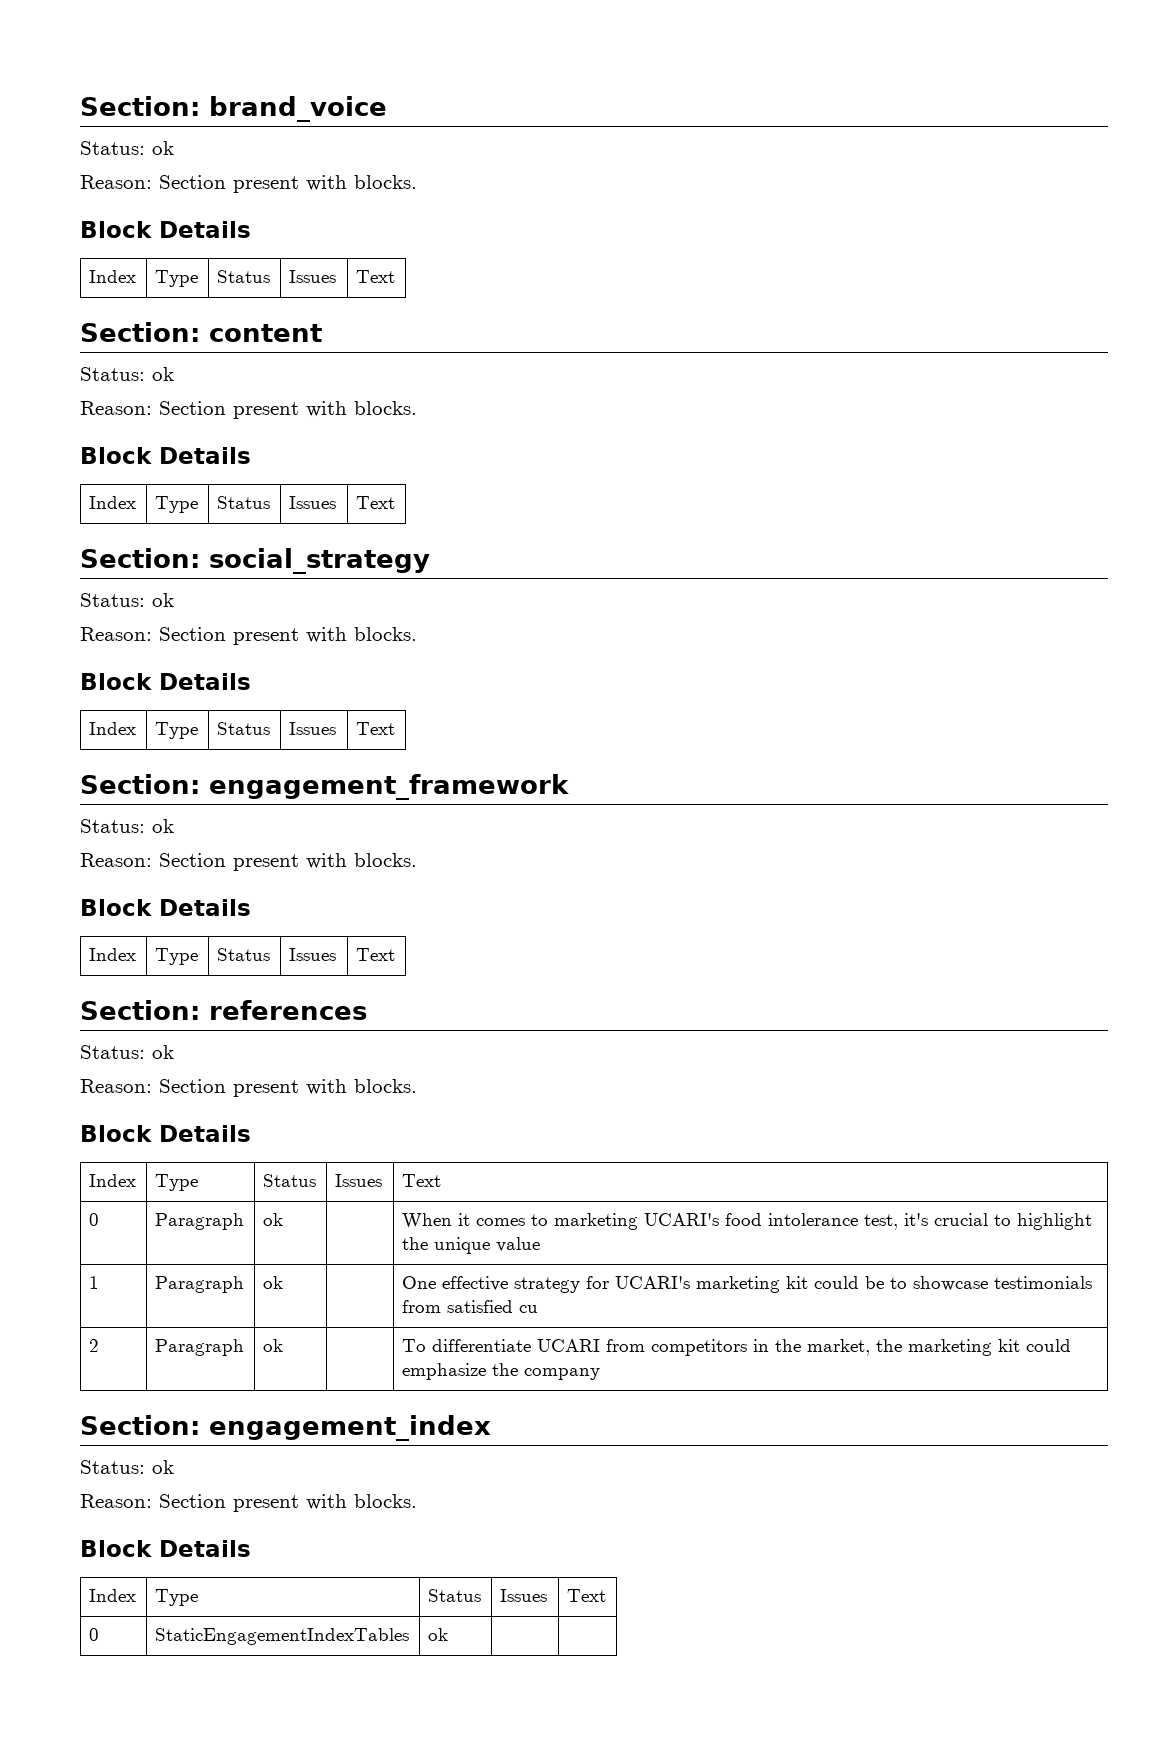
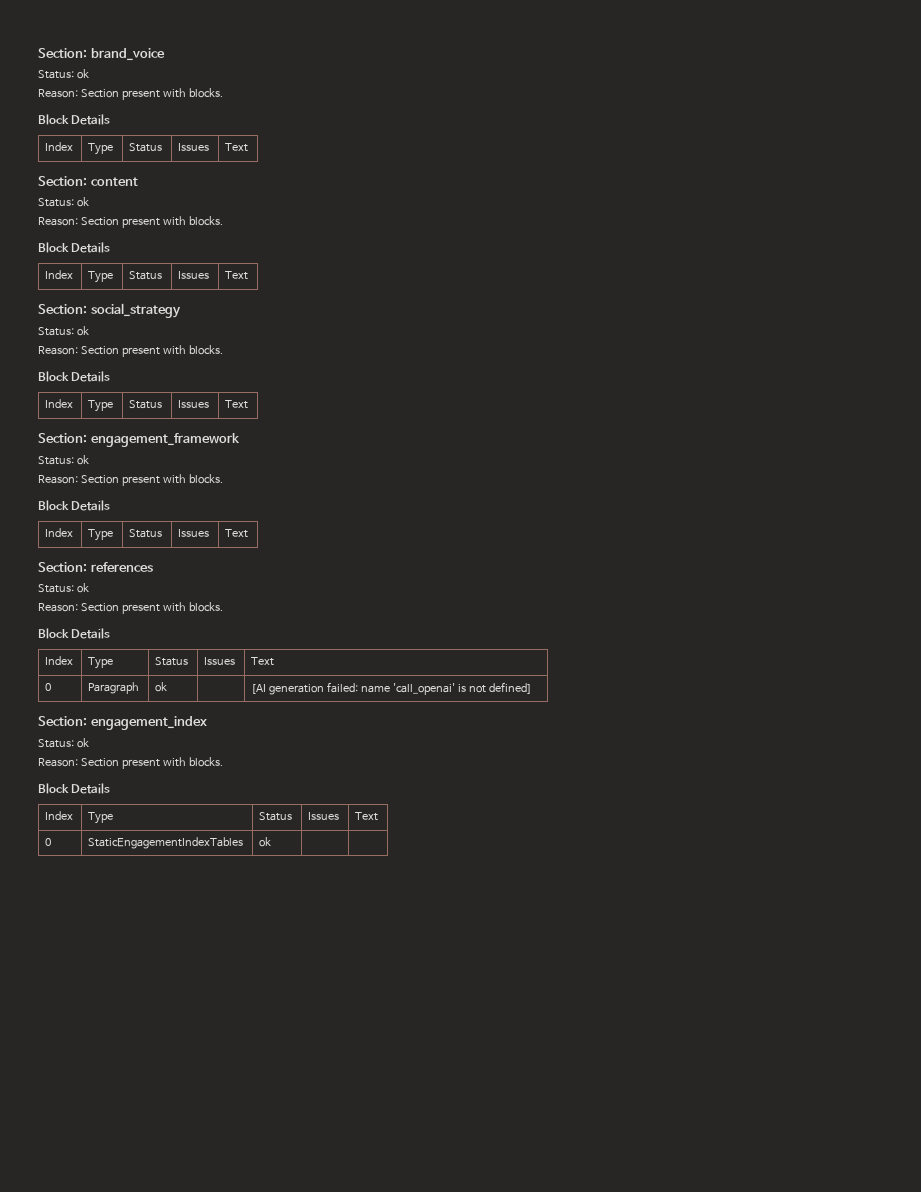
[402,1213,1093,1230] [402,1237,541,1254] [89,1276,100,1289] [155,1276,245,1293] [263,1276,284,1289] [402,1276,1093,1293] [402,1300,539,1313] [89,1339,100,1352] [155,1339,245,1356] [263,1339,284,1352] [402,1339,1072,1356] [402,1363,601,1380] When it comes to marketing UCARI's food intolerance test, it's crucial to highlight the unique value // 1 | Paragraph | ok | | One effective strategy for UCARI's marketing kit could be to showcase testimonials from satisfied cu // 2 | Paragraph | ok | | To differentiate UCARI from competitors in the market, the marketing kit could emphasize the company -> [251,682,533,695] [AI generation failed: name 'call_openai' is not defined]

